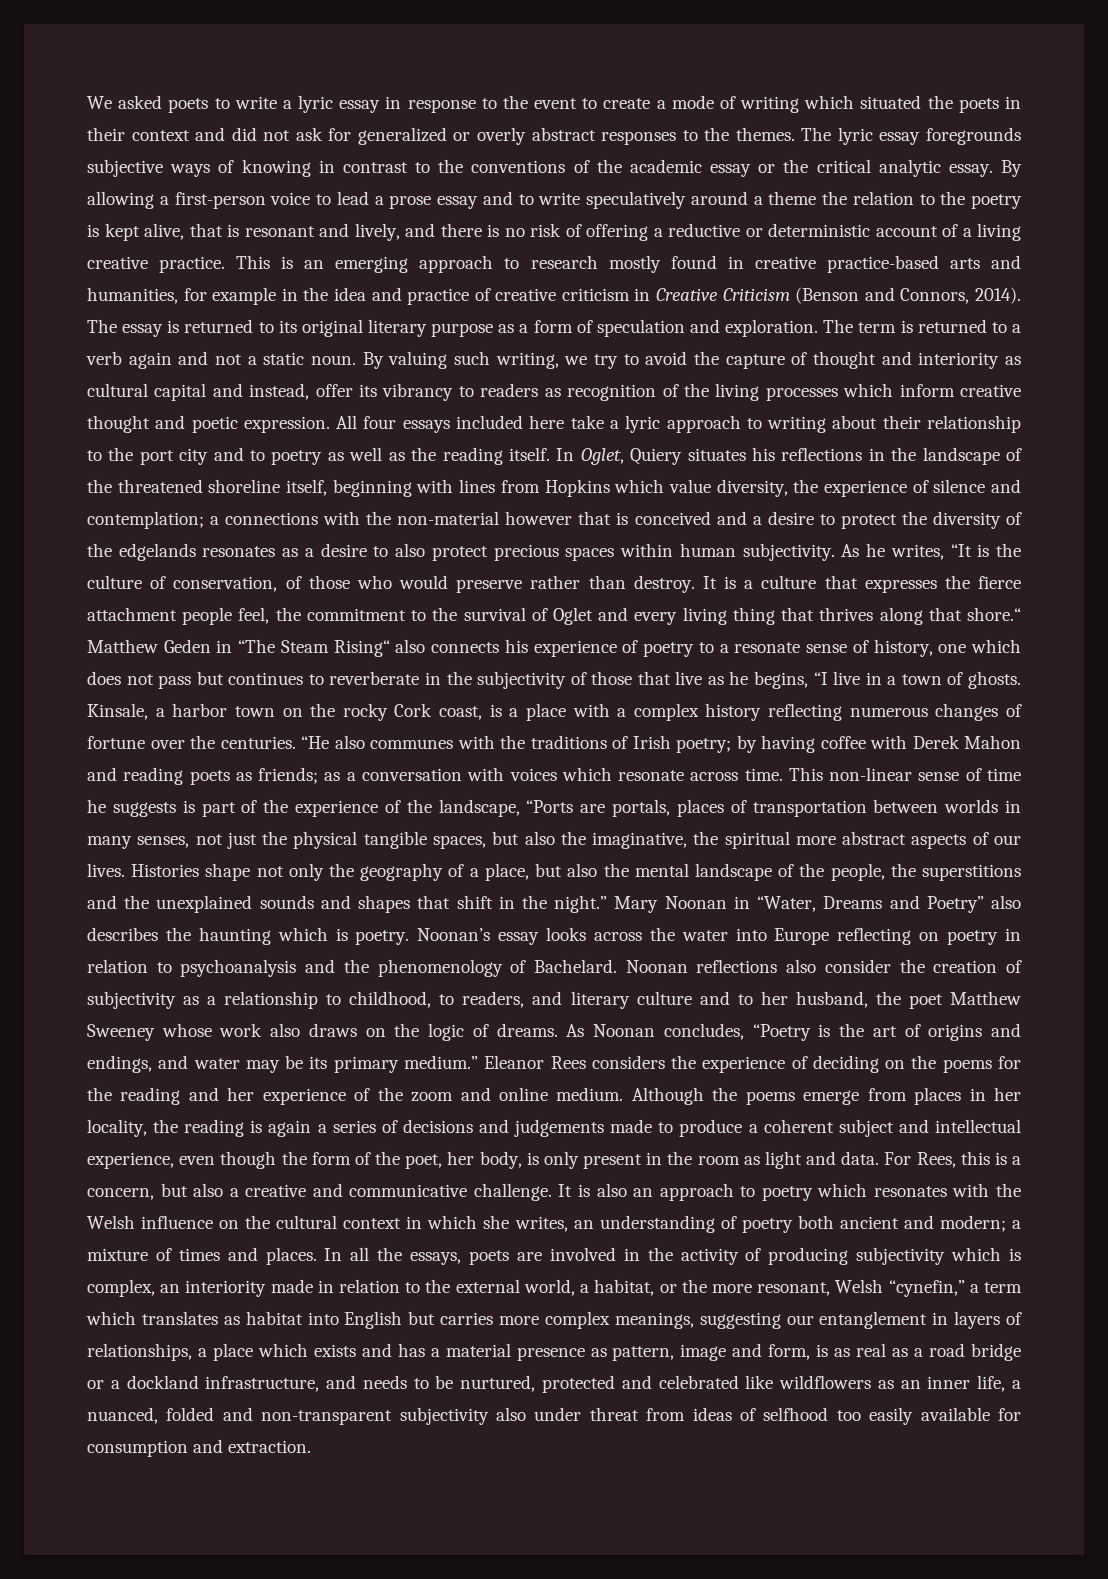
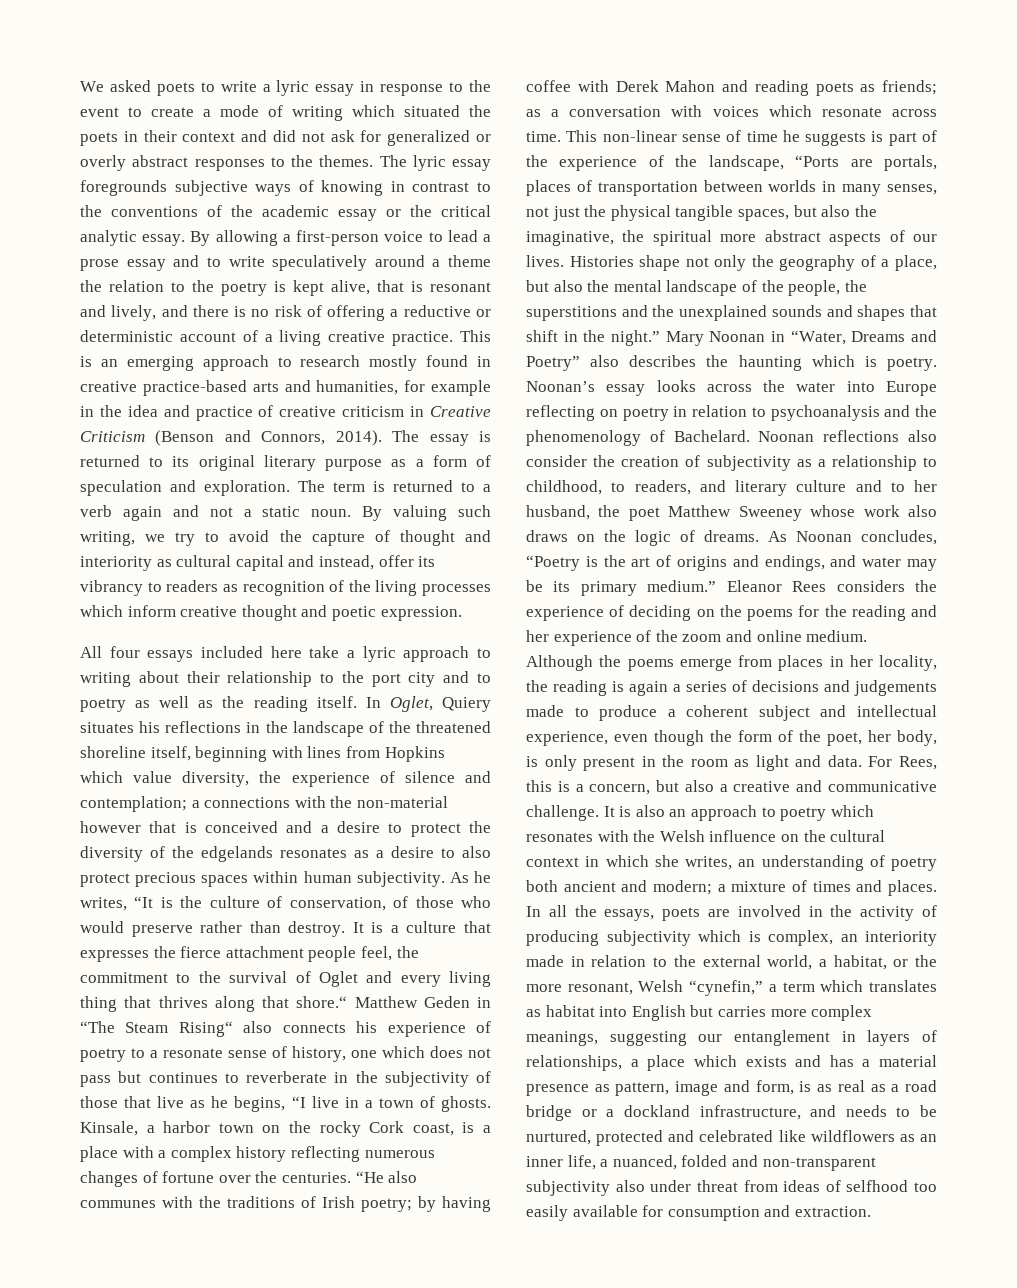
(330, 424) none -> (462, 613) //

